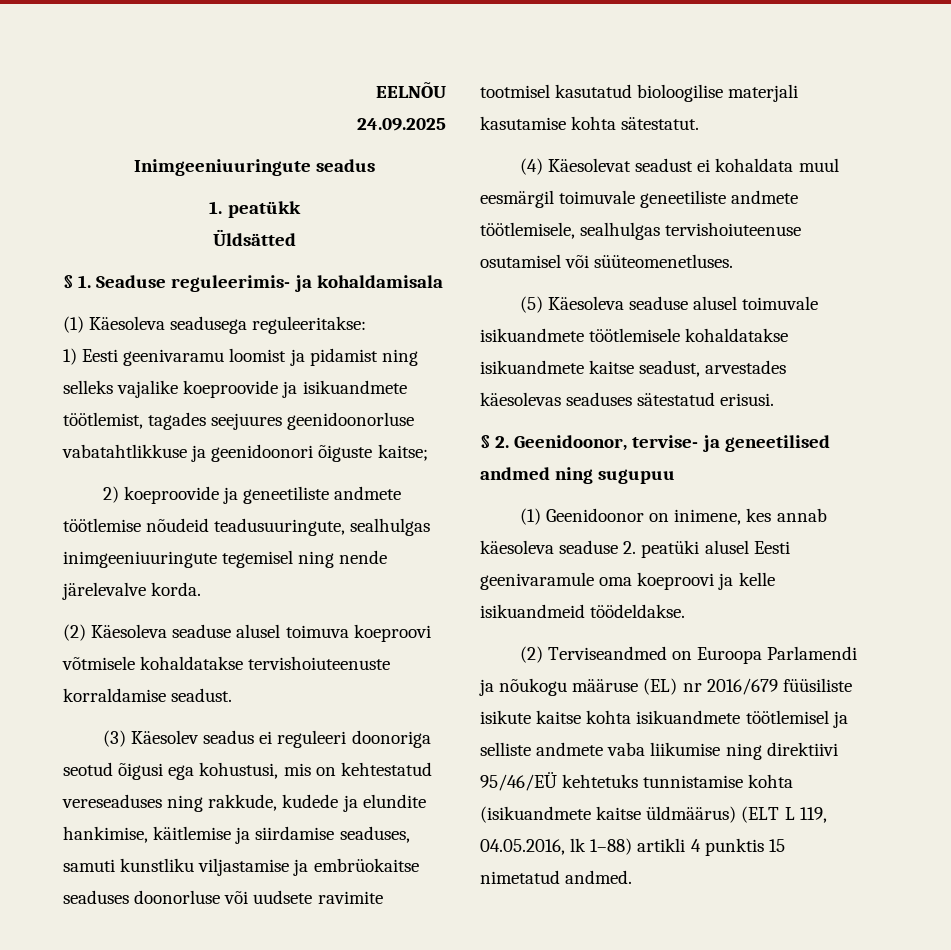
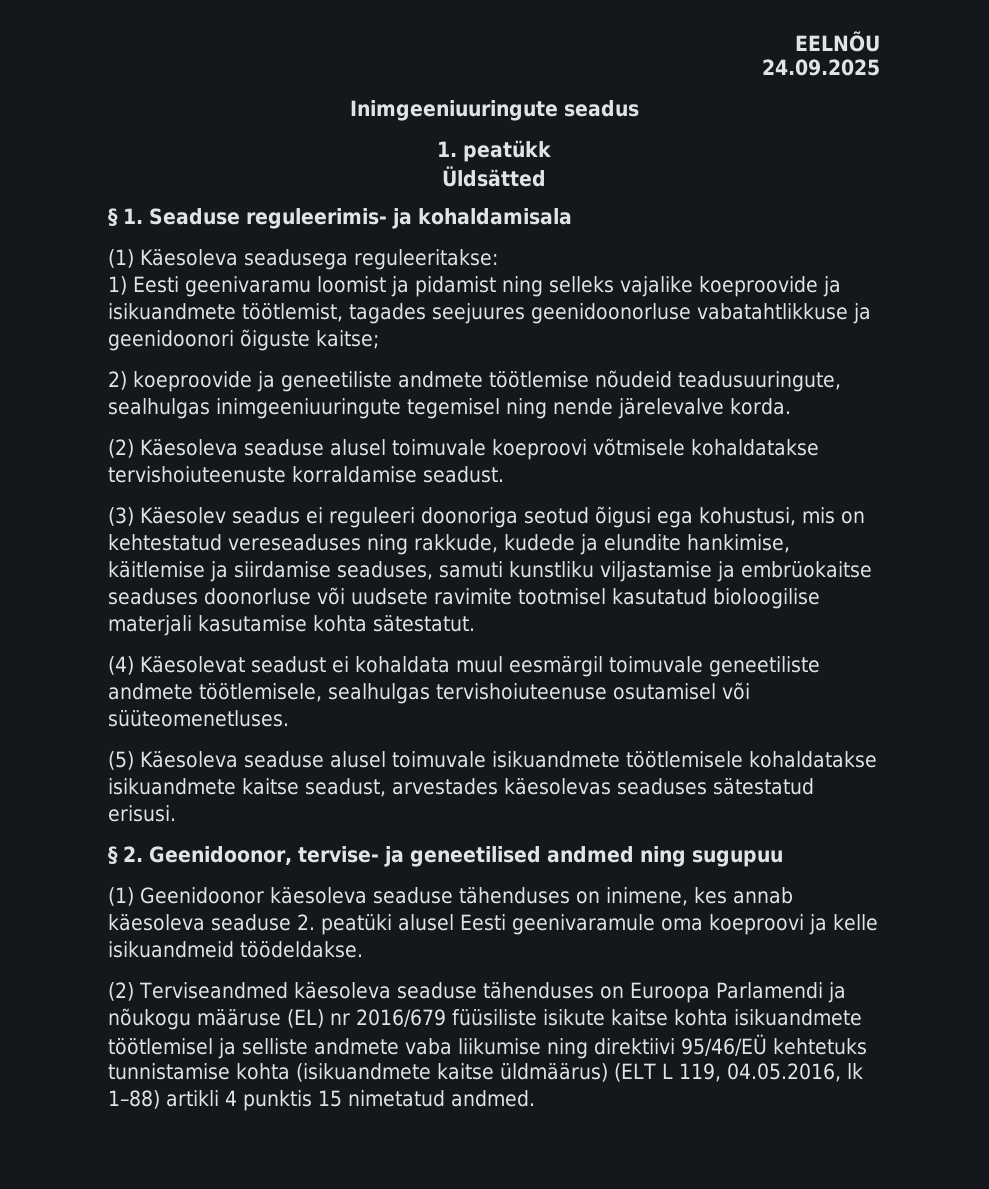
[285,625,349,638] toimuva -> [392,439,486,456] toimuvale
(645, 515) none -> [270,887,570,904] käesoleva seaduse tähenduses
(668, 653) none -> [293,982,594,999] käesoleva seaduse tähenduses

